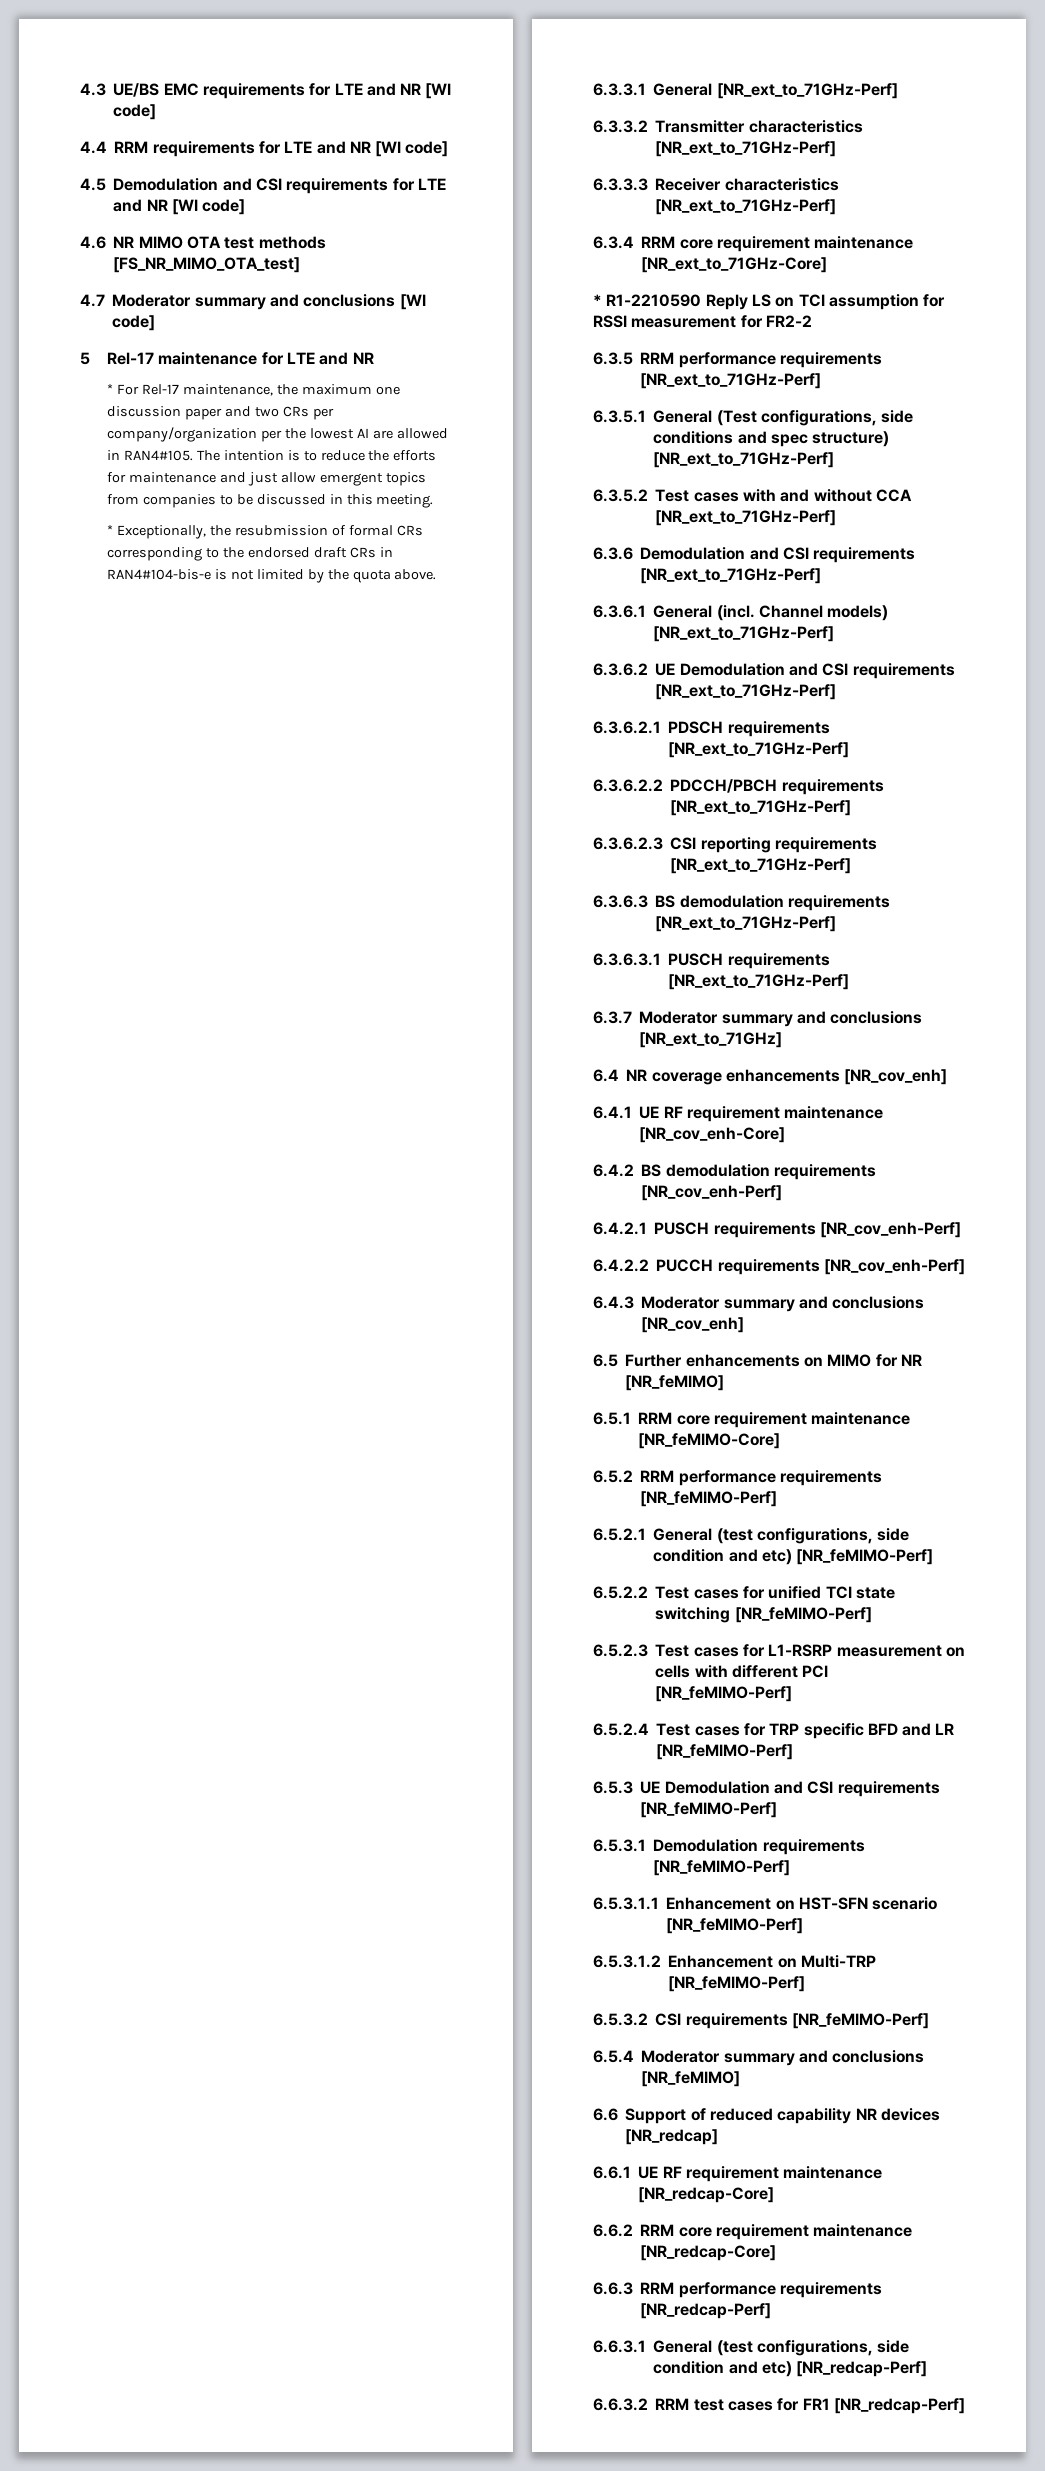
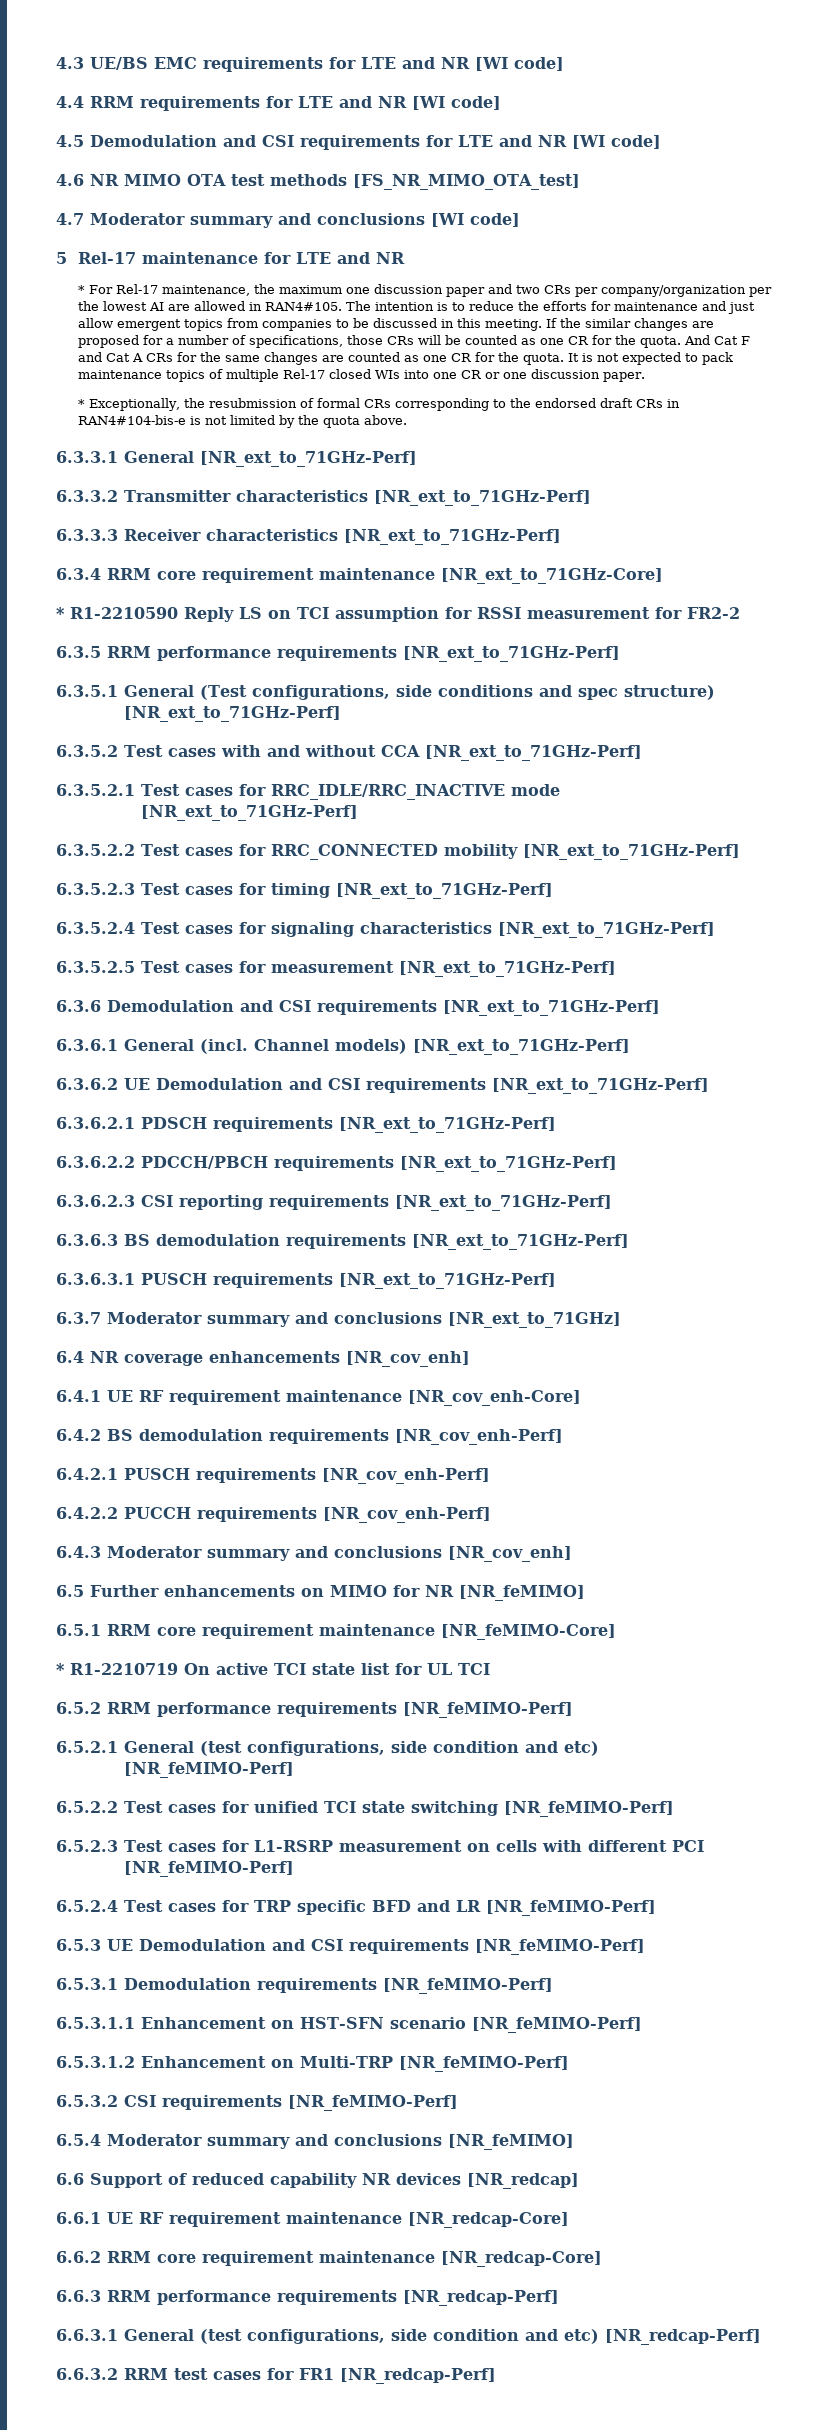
(434, 501) none -> [545,318,714,331] [77,335,750,348] [77,352,733,365] [77,369,645,382] If the similar changes are proposed for a number of specifications, those CRs will be counted as one CR for the quota. And Cat F and Cat A CRs for the same changes are counted as one CR for the quota. It is not expected to pack maintenance topics of multiple Rel-17 closed WIs into one CR or one discussion paper.
(837, 518) none -> [56,784,561,800] [141,805,359,821] [56,844,741,860] [56,883,554,899] [56,922,716,938] [56,961,617,977] // 6.3.5.2.1 Test cases for RRC_IDLE/RRC_INACTIVE mode [NR_ext_to_71GHz-Perf] // 6.3.5.2.2 Test cases for RRC_CONNECTED mobility [NR_ext_to_71GHz-Perf] // 6.3.5.2.3 Test cases for timing [NR_ext_to_71GHz-Perf] // 6.3.5.2.4 Test cases for signaling characteristics [NR_ext_to_71GHz-Perf] // 6.3.5.2.5 Test cases for measurement [NR_ext_to_71GHz-Perf]
(781, 1441) none -> [56,1663,490,1675] // * R1-2210719 On active TCI state list for UL TCI

